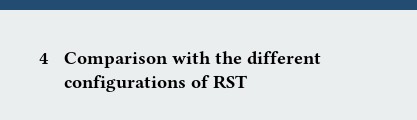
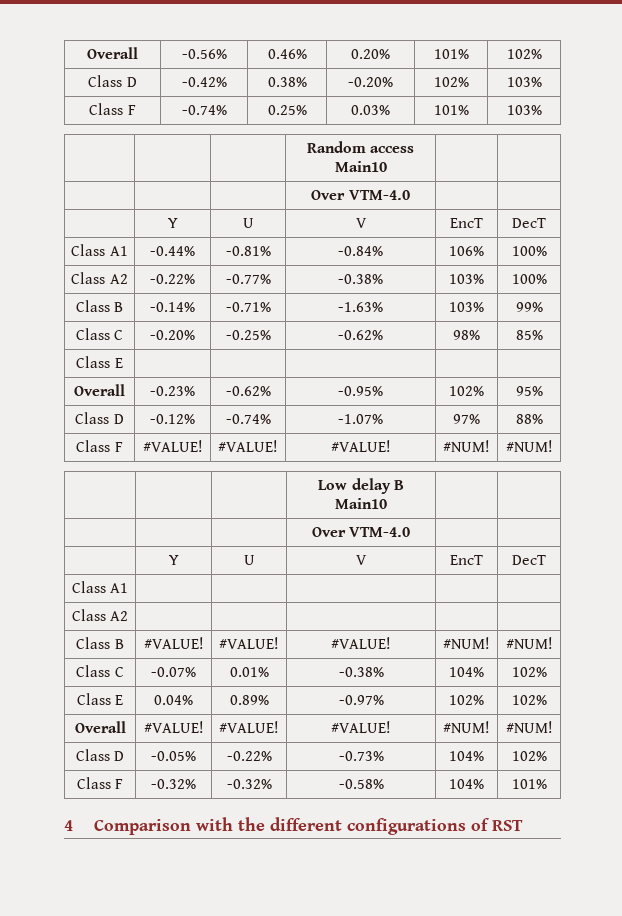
(39, 58) none -> [87,47,138,59] [181,49,227,59] [267,49,307,59] [351,49,390,59] [433,49,469,59] [506,49,542,59] [88,75,137,87] [181,77,227,87] [267,77,307,87] [348,77,393,87] [433,77,469,87] [506,77,542,87] [89,103,136,115] [181,105,227,115] [267,105,307,115] [351,105,390,115] [433,105,469,115] [506,105,542,115] [306,141,415,153] [334,161,387,172] [311,190,410,200] [167,218,178,228] [242,218,254,228] [355,218,367,228] [450,218,483,228] [512,218,546,228] [71,244,128,256] [150,246,195,256] [225,246,271,256] [338,246,383,256] [449,246,484,256] [511,246,547,256] [71,272,128,284] [150,274,195,284] [225,274,271,284] [338,274,383,284] [449,274,484,284] [511,274,547,284] [75,300,124,312] [150,302,195,312] [225,302,271,312] [338,302,383,312] [449,302,484,312] [515,302,543,312] [75,328,124,340] [150,330,195,340] [225,330,271,340] [338,330,383,340] [453,330,480,340] [515,330,543,340] [76,356,123,368] [74,384,125,396] [150,386,195,396] [225,386,271,396] [338,386,383,396] [449,386,484,396] [515,386,543,396] [75,412,124,424] [150,414,195,424] [225,414,271,424] [338,414,383,424] [453,414,480,424] [515,414,543,424] [76,440,123,452] [142,440,203,452] [218,440,278,452] [330,440,391,452] [443,440,490,452] [505,440,553,452] [318,478,404,494] [335,498,387,509] [311,527,411,537] [168,555,179,565] [243,555,255,565] [356,555,367,565] [450,555,483,565] [512,555,546,565] [71,581,129,593] [71,609,129,621] [76,637,124,649] [143,637,204,649] [219,637,279,649] [331,637,391,649] [443,637,490,649] [505,637,553,649] [76,665,124,677] [151,667,196,677] [229,667,269,677] [338,667,384,677] [449,667,484,677] [511,667,547,677] [76,693,124,705] [154,695,193,705] [229,695,269,705] [338,695,384,705] [449,695,484,705] [511,695,547,705] [74,721,126,733] [143,721,204,733] [219,721,279,733] [331,721,391,733] [443,721,490,733] [505,721,553,733] [75,749,125,761] [151,751,196,761] [226,751,272,761] [338,751,384,761] [449,751,484,761] [511,751,547,761] [76,777,124,789] [151,779,196,789] [226,779,272,789] [338,779,384,789] [449,779,484,789] [511,779,547,789] Overall | -0.56% | 0.46% | 0.20% | 101% | 102% // Class D | -0.42% | 0.38% | -0.20% | 102% | 103% // Class F | -0.74% | 0.25% | 0.03% | 101% | 103% // | | | Random access Main10 | | // | | | Over VTM-4.0 | | // | Y | U | V | EncT | DecT // Class A1 | -0.44% | -0.81% | -0.84% | 106% | 100% // Class A2 | -0.22% | -0.77% | -0.38% | 103% | 100% // Class B | -0.14% | -0.71% | -1.63% | 103% | 99% // Class C | -0.20% | -0.25% | -0.62% | 98% | 85% // Class E | | | | | // Overall | -0.23% | -0.62% | -0.95% | 102% | 95% // Class D | -0.12% | -0.74% | -1.07% | 97% | 88% // Class F | #VALUE! | #VALUE! | #VALUE! | #NUM! | #NUM! // | | | Low delay B Main10 | | // | | | Over VTM-4.0 | | // | Y | U | V | EncT | DecT // Class A1 | | | | | // Class A2 | | | | | // Class B | #VALUE! | #VALUE! | #VALUE! | #NUM! | #NUM! // Class C | -0.07% | 0.01% | -0.38% | 104% | 102% // Class E | 0.04% | 0.89% | -0.97% | 102% | 102% // Overall | #VALUE! | #VALUE! | #VALUE! | #NUM! | #NUM! // Class D | -0.05% | -0.22% | -0.73% | 104% | 102% // Class F | -0.32% | -0.32% | -0.58% | 104% | 101% //

